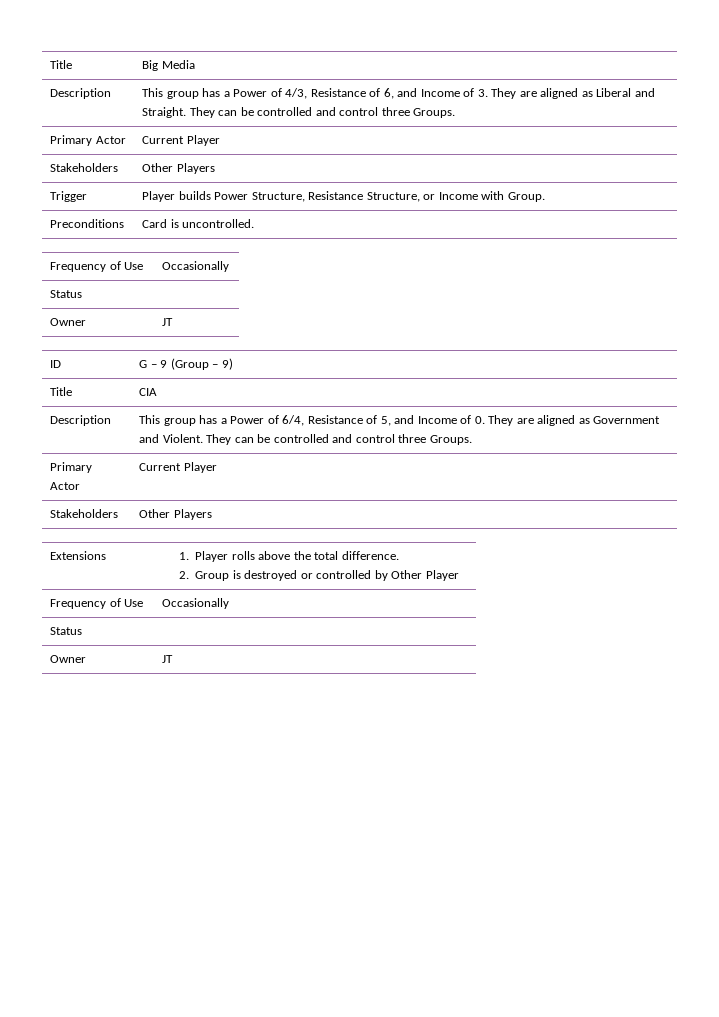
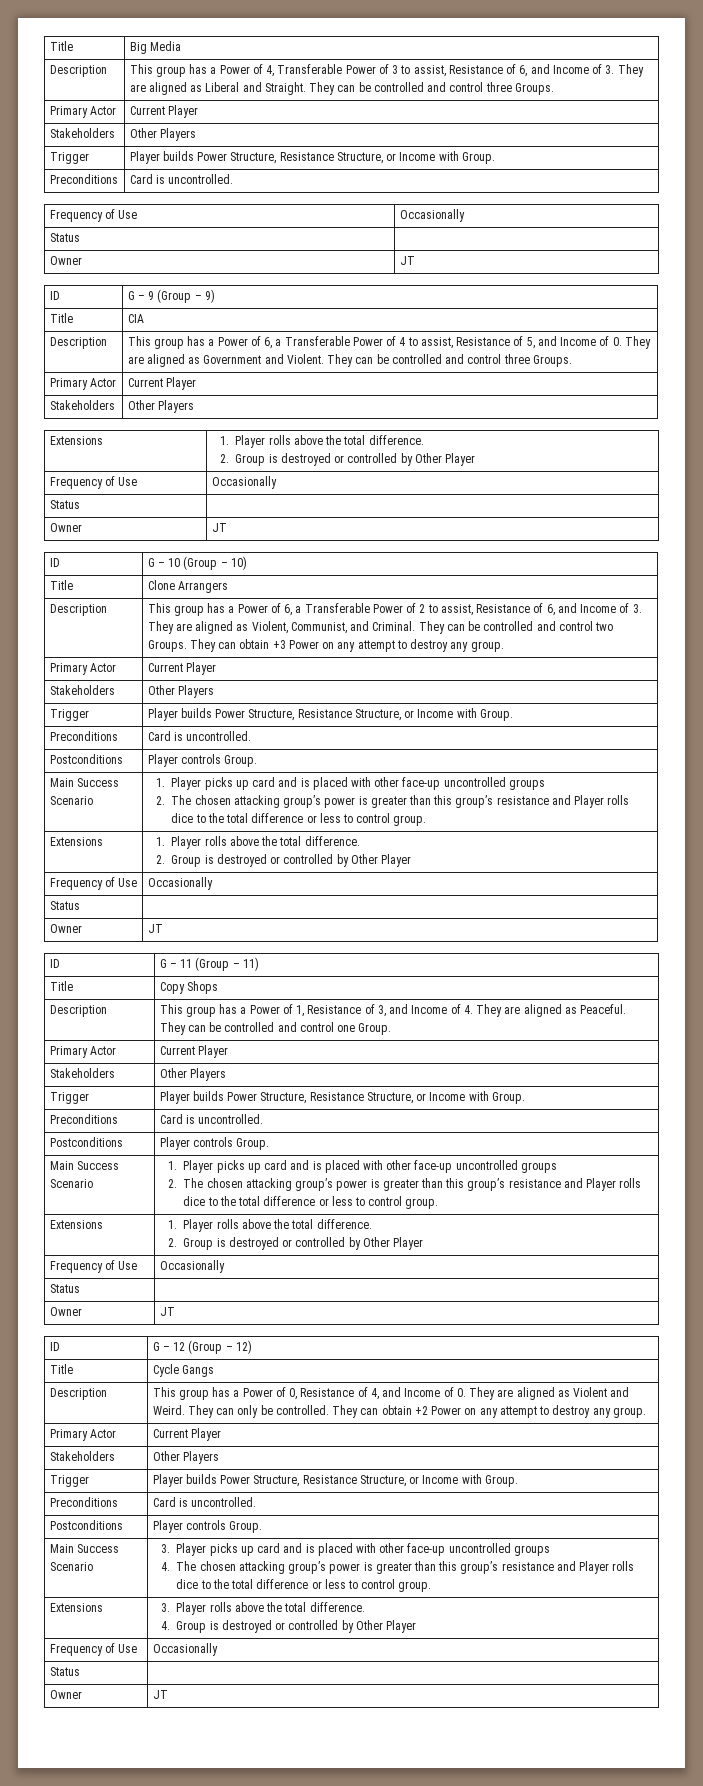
[285,88,308,99] 4/3, -> [266,64,446,77] 4, Transferable Power of 3 to assist,
[282,415,305,426] 6/4, -> [264,336,453,349] 6, a Transferable Power of 4 to assist,
(174, 659) none -> [49,558,60,567] [147,556,247,570] [49,580,73,590] [147,580,228,593] [49,604,107,616] [147,603,642,616] [147,621,614,634] [147,639,504,652] [49,663,116,675] [147,662,216,675] [49,685,115,695] [147,685,214,698] [49,709,89,721] [147,708,513,721] [49,731,118,741] [147,731,252,741] [49,754,123,764] [147,754,258,767] [49,778,119,787] [49,796,93,805] [156,777,545,790] [156,795,630,808] [171,813,427,826] [49,837,103,846] [156,836,360,849] [156,854,411,867] [49,877,138,890] [147,877,213,890] [49,901,80,910] [49,924,82,933] [147,924,163,933] [49,959,60,968] [159,957,259,971] [49,981,73,991] [159,981,218,994] [49,1005,107,1017] [159,1004,627,1017] [159,1022,392,1035] [49,1046,116,1058] [159,1045,228,1058] [49,1068,115,1078] [159,1068,226,1081] [49,1092,89,1104] [159,1091,525,1104] [49,1114,118,1124] [159,1114,264,1124] [49,1137,123,1147] [159,1137,270,1150] [49,1161,119,1170] [49,1179,93,1188] [168,1160,557,1173] [168,1178,642,1191] [183,1196,439,1209] [49,1220,103,1229] [168,1219,372,1232] [168,1237,423,1250] [49,1260,138,1273] [159,1260,225,1273] [49,1284,80,1293] [49,1307,82,1316] [159,1307,175,1316] [49,1342,60,1351] [152,1340,252,1354] [49,1364,73,1374] [152,1364,214,1377] [49,1388,107,1400] [152,1387,630,1400] [152,1405,646,1418] [49,1429,116,1441] [152,1428,221,1441] [49,1451,115,1461] [152,1451,219,1464] [49,1475,89,1487] [152,1474,518,1487] [49,1497,118,1507] [152,1497,257,1507] [49,1520,123,1530] [152,1520,263,1533] [49,1544,119,1553] [49,1562,93,1571] [161,1543,550,1556] [161,1561,635,1574] [176,1579,432,1592] [49,1603,103,1612] [161,1602,365,1615] [161,1620,416,1633] [49,1643,138,1656] [152,1643,218,1656] [49,1667,80,1676] [49,1690,82,1699] [152,1690,168,1699] // ID | G – 10 (Group – 10) // Title | Clone Arrangers // Description | This group has a Power of 6, a Transferable Power of 2 to assist, Resistance of 6, and Income of 3. They are aligned as Violent, Communist, and Criminal. They can be controlled and control two Groups. They can obtain +3 Power on any attempt to destroy any group. // Primary Actor | Current Player // Stakeholders | Other Players // Trigger | Player builds Power Structure, Resistance Structure, or Income with Group. // Preconditions | Card is uncontrolled. // Postconditions | Player controls Group. // Main Success Scenario | 1. Player picks up card and is placed with other face-up uncontrolled groups // 2. The chosen attacking group’s power is greater than this group’s resistance and Player rolls dice to the total difference or less to control group. // Extensions | 1. Player rolls above the total difference. // 2. Group is destroyed or controlled by Other Player // Frequency of Use | Occasionally // Status | // Owner | JT // ID | G – 11 (Group – 11) // Title | Copy Shops // Description | This group has a Power of 1, Resistance of 3, and Income of 4. They are aligned as Peaceful. They can be controlled and control one Group. // Primary Actor | Current Player // Stakeholders | Other Players // Trigger | Player builds Power Structure, Resistance Structure, or Income with Group. // Preconditions | Card is uncontrolled. // Postconditions | Player controls Group. // Main Success Scenario | 1. Player picks up card and is placed with other face-up uncontrolled groups // 2. The chosen attacking group’s power is greater than this group’s resistance and Player rolls dice to the total difference or less to control group. // Extensions | 1. Player rolls above the total difference. // 2. Group is destroyed or controlled by Other Player // Frequency of Use | Occasionally // Status | // Owner | JT // ID | G – 12 (Group – 12) // Title | Cycle Gangs // Description | This group has a Power of 0, Resistance of 4, and Income of 0. They are aligned as Violent and Weird. They can only be controlled. They can obtain +2 Power on any attempt to destroy any group. // Primary Actor | Current Player // Stakeholders | Other Players // Trigger | Player builds Power Structure, Resistance Structure, or Income with Group. // Preconditions | Card is uncontrolled. // Postconditions | Player controls Group. // Main Success Scenario | 3. Player picks up card and is placed with other face-up uncontrolled groups // 4. The chosen attacking group’s power is greater than this group’s resistance and Player rolls dice to the total difference or less to control group. // Extensions | 3. Player rolls above the total difference. // 4. Group is destroyed or controlled by Other Player // Frequency of Use | Occasionally // Status | // Owner | JT

